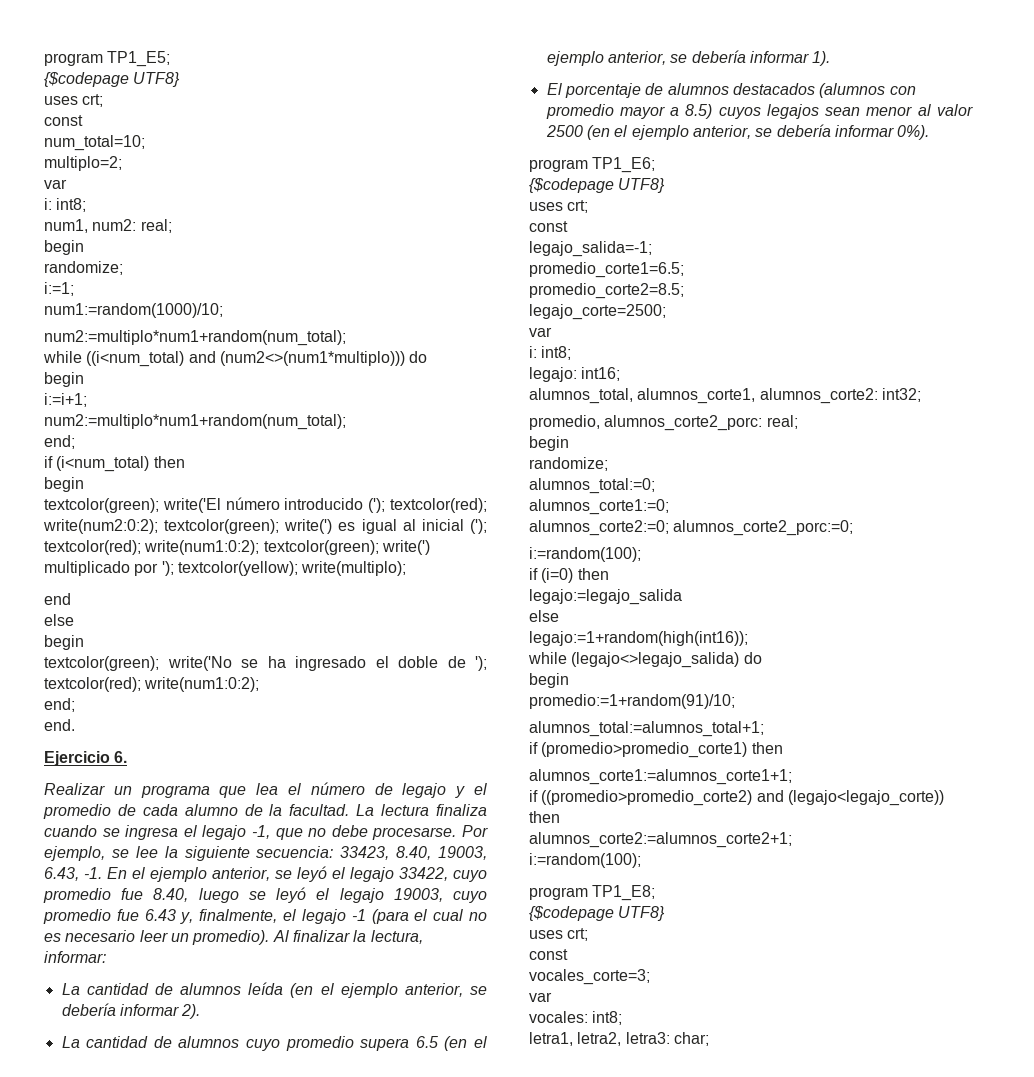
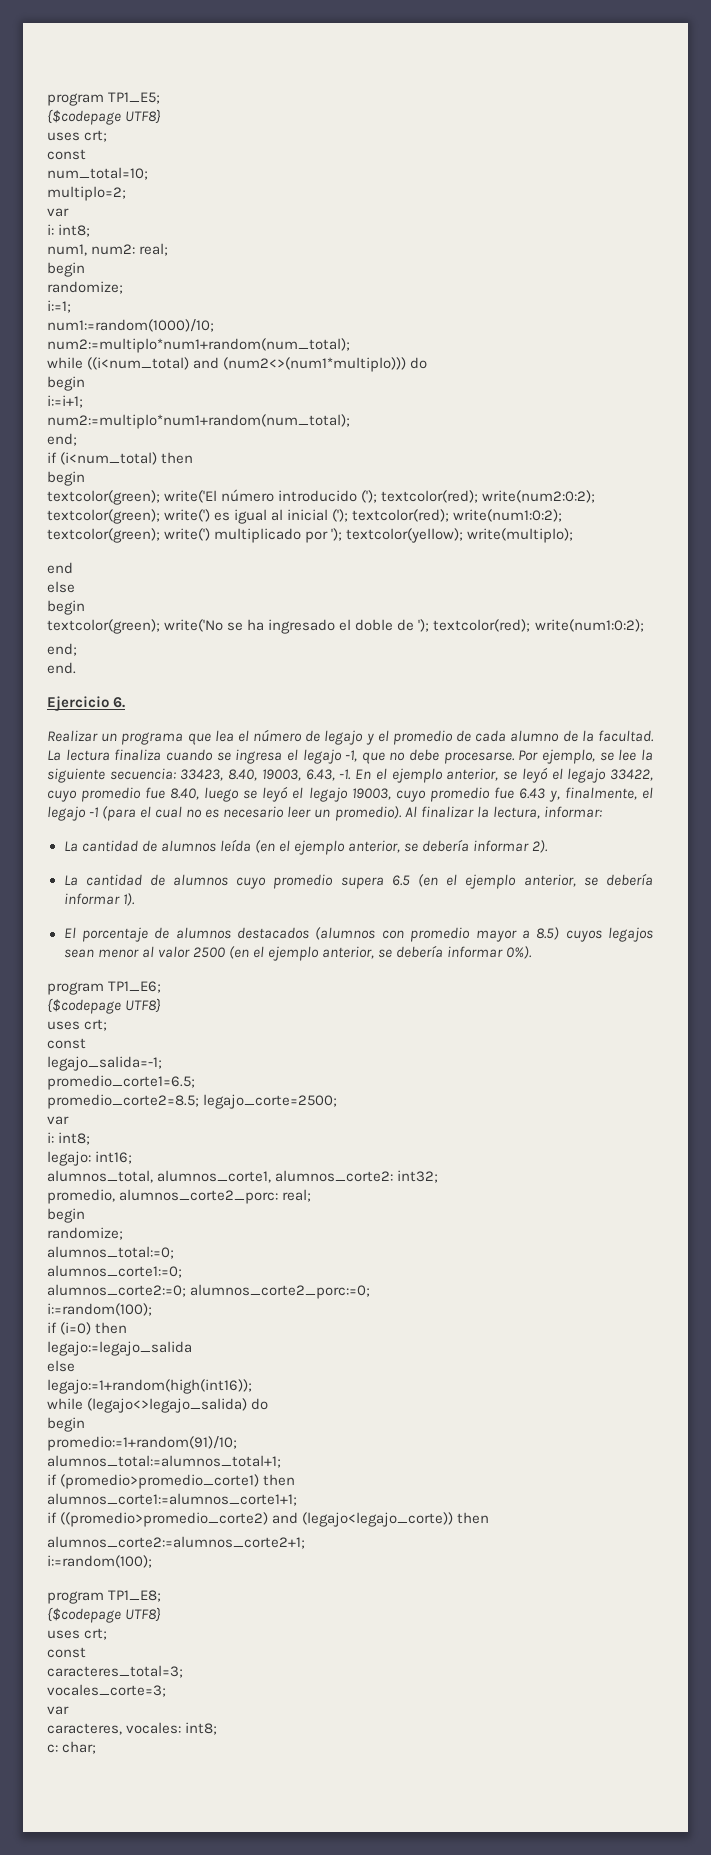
(684, 291) // -> (199, 1101) none
(568, 954) none -> [47,1665,183,1678] // caracteres_total=3;
(552, 997) none -> [47,1723,122,1735] caracteres,
[529,1032,670,1046] letra1, letra2, letra3: -> [47,1744,58,1753] c:

